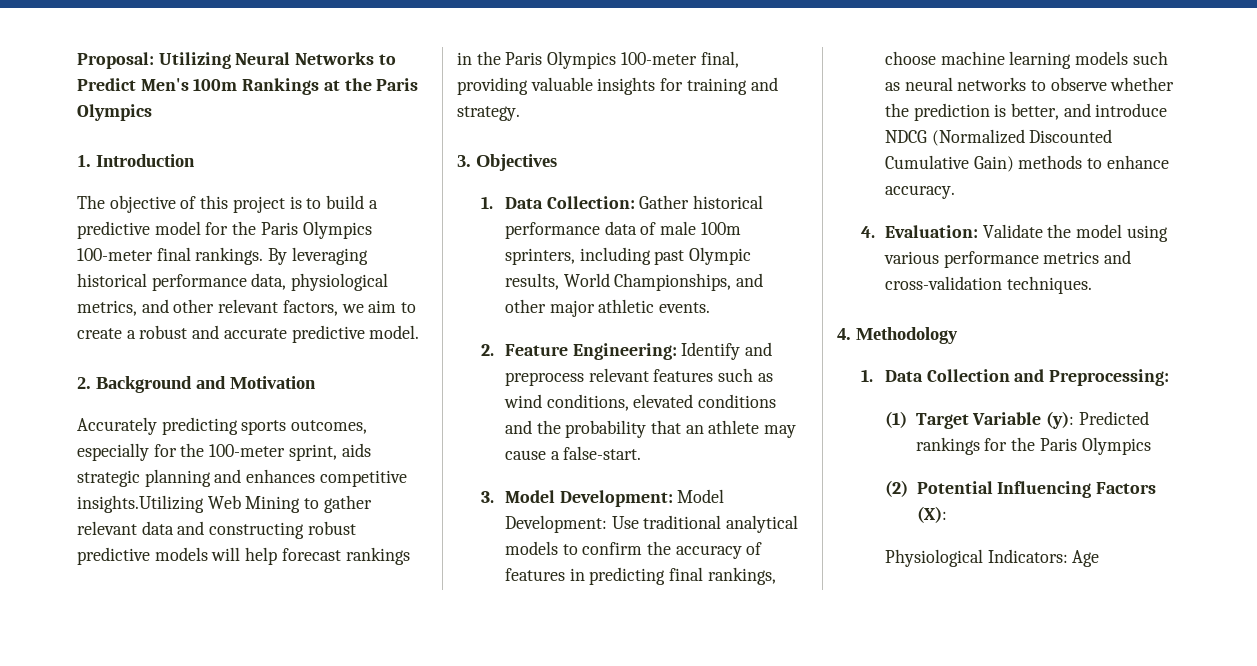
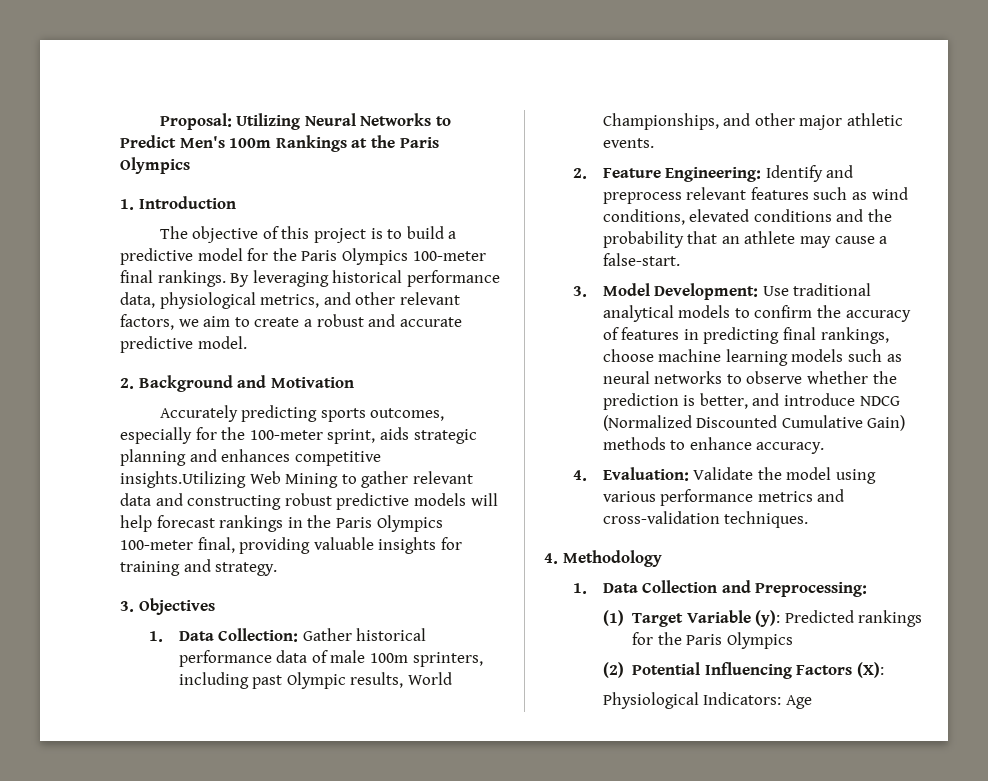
[677,489,725,503] [504,515,607,533] Model Development: -> (759, 291) none

